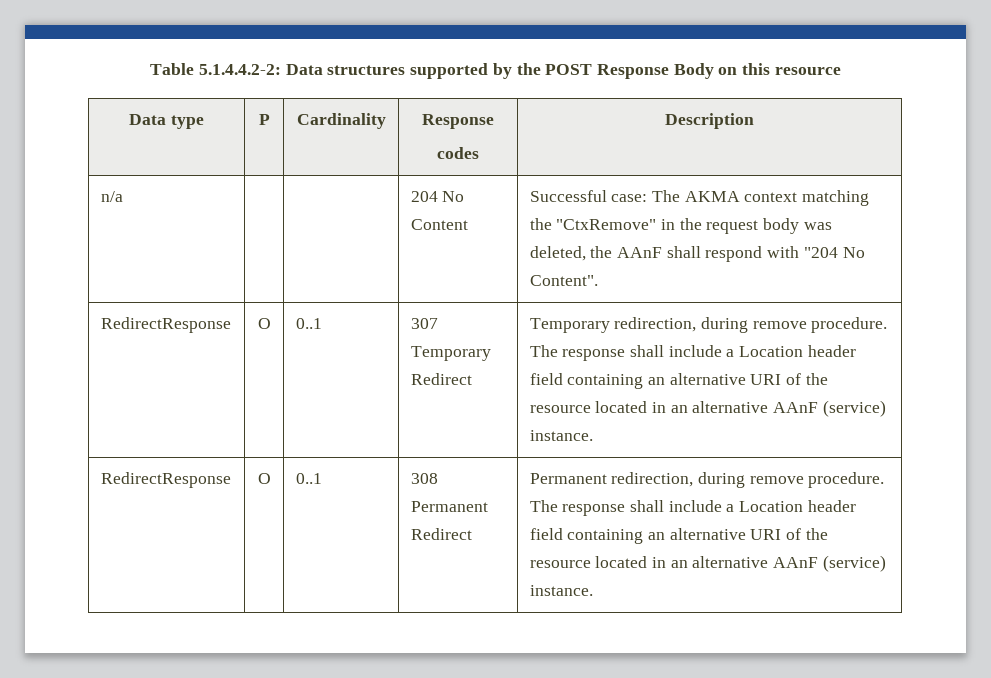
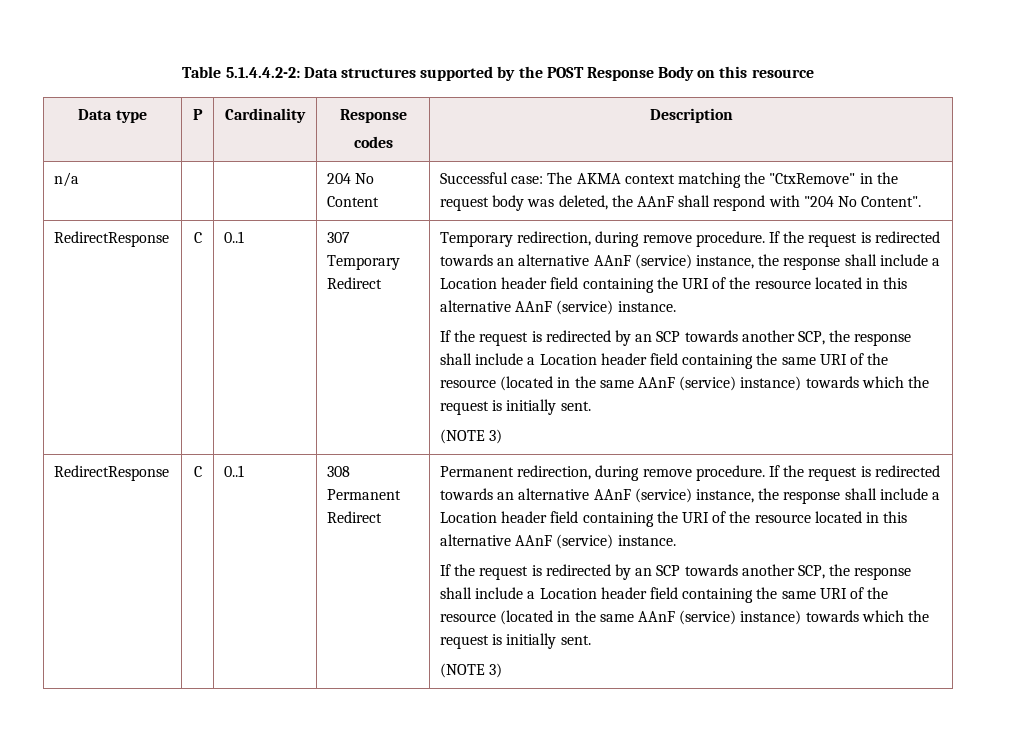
[257,318,271,329] O -> [193,232,202,243] C
[529,345,856,361] [529,373,828,389] [529,400,886,417] [529,430,593,441] [100,472,231,488] [257,473,271,484] The response shall include a Location header field containing an alternative URI of the resource located in an alternative AAnF (service) instance. // RedirectResponse | O -> [769,231,940,247] [440,254,940,270] [440,277,908,293] [440,300,676,315] [440,330,912,346] [440,353,889,369] [440,376,929,391] [440,399,591,415] [440,429,503,444] [54,465,170,481] [193,466,202,477] If the request is redirected towards an alternative AAnF (service) instance, the response shall include a Location header field containing the URI of the resource located in this alternative AAnF (service) instance. // If the request is redirected by an SCP towards another SCP, the response shall include a Location header field containing the same URI of the resource (located in the same AAnF (service) instance) towards which the request is initially sent. // (NOTE 3) // RedirectResponse | C
[529,500,856,516] [529,528,828,544] [529,555,886,572] [529,585,593,596] The response shall include a Location header field containing an alternative URI of the resource located in an alternative AAnF (service) instance. -> [769,465,940,481] [440,488,940,504] [440,511,908,527] [440,534,676,549] [440,564,912,580] [440,587,889,603] [440,610,929,625] [440,633,591,649] [440,663,503,678] If the request is redirected towards an alternative AAnF (service) instance, the response shall include a Location header field containing the URI of the resource located in this alternative AAnF (service) instance. // If the request is redirected by an SCP towards another SCP, the response shall include a Location header field containing the same URI of the resource (located in the same AAnF (service) instance) towards which the request is initially sent. // (NOTE 3)

